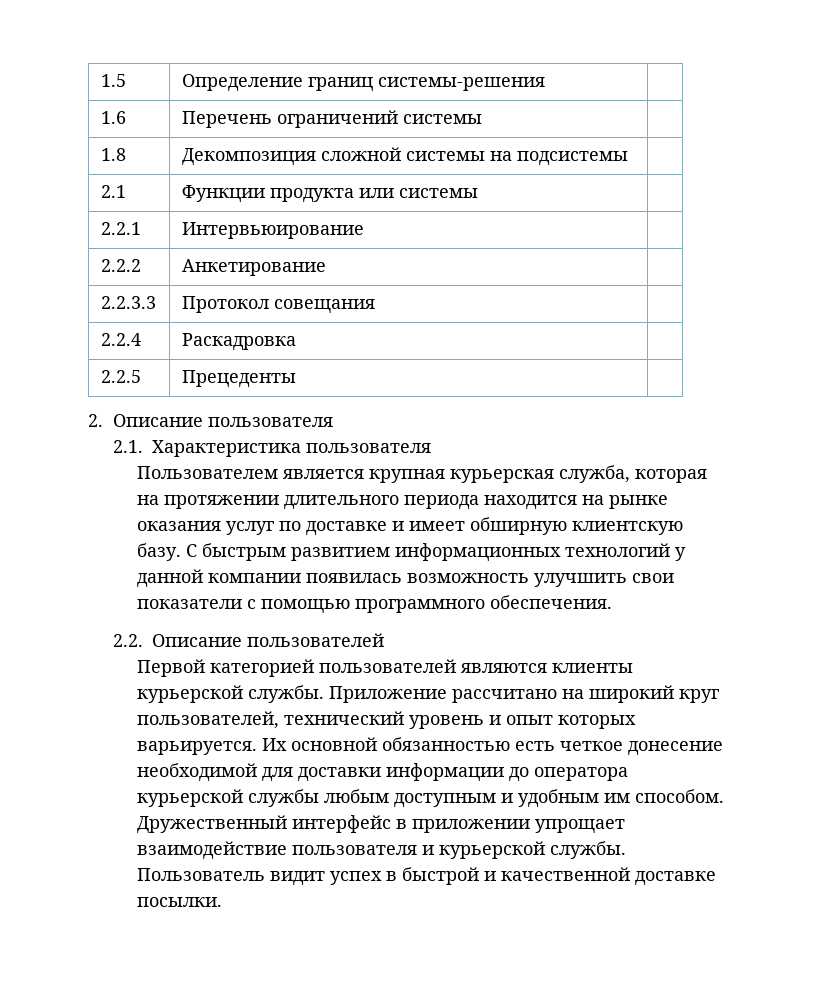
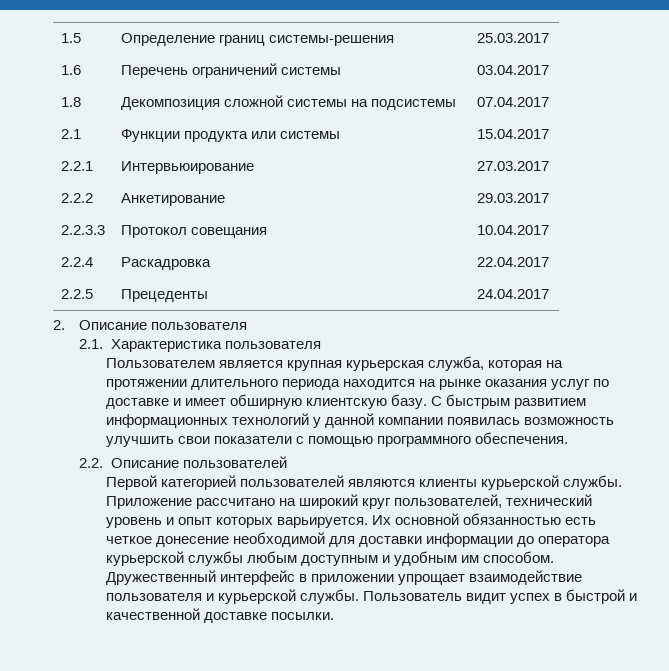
(545, 84) none -> [476,33,549,43] 25.03.2017
(482, 119) none -> [476,65,549,75] 03.04.2017
(628, 158) none -> [476,97,549,107] 07.04.2017
(478, 193) none -> [476,129,549,139] 15.04.2017
(364, 230) none -> [476,161,549,171] 27.03.2017
(326, 267) none -> [476,193,549,203] 29.03.2017
(375, 306) none -> [476,225,549,235] 10.04.2017
(296, 342) none -> [476,257,549,267] 22.04.2017
(296, 379) none -> [476,289,549,299] 24.04.2017

